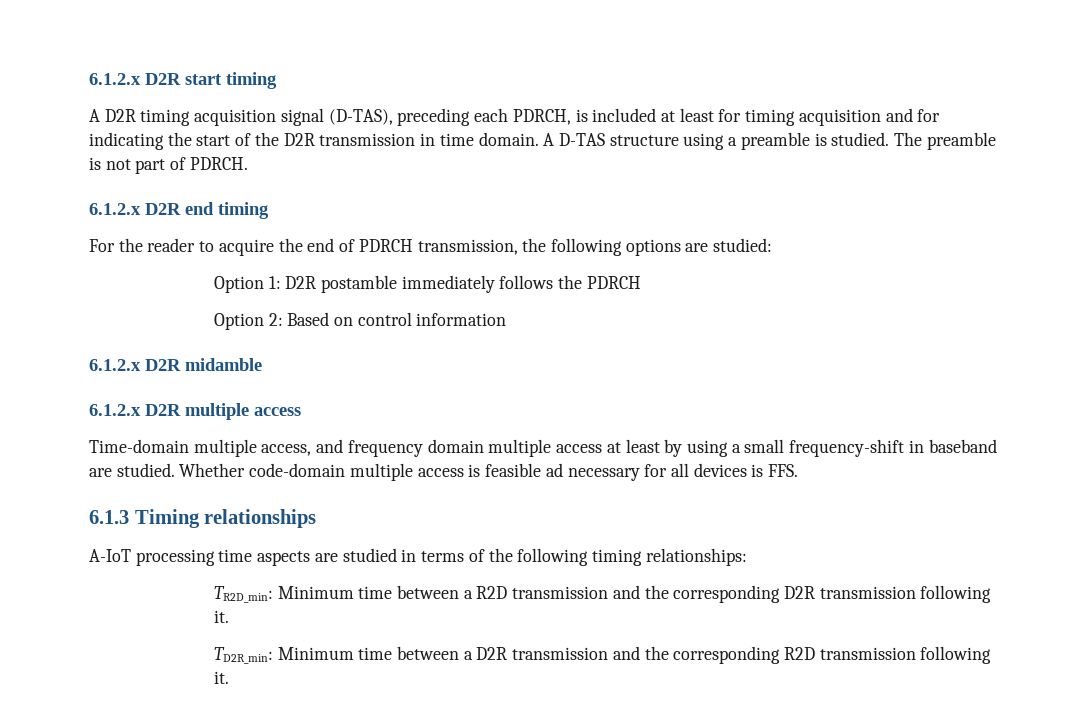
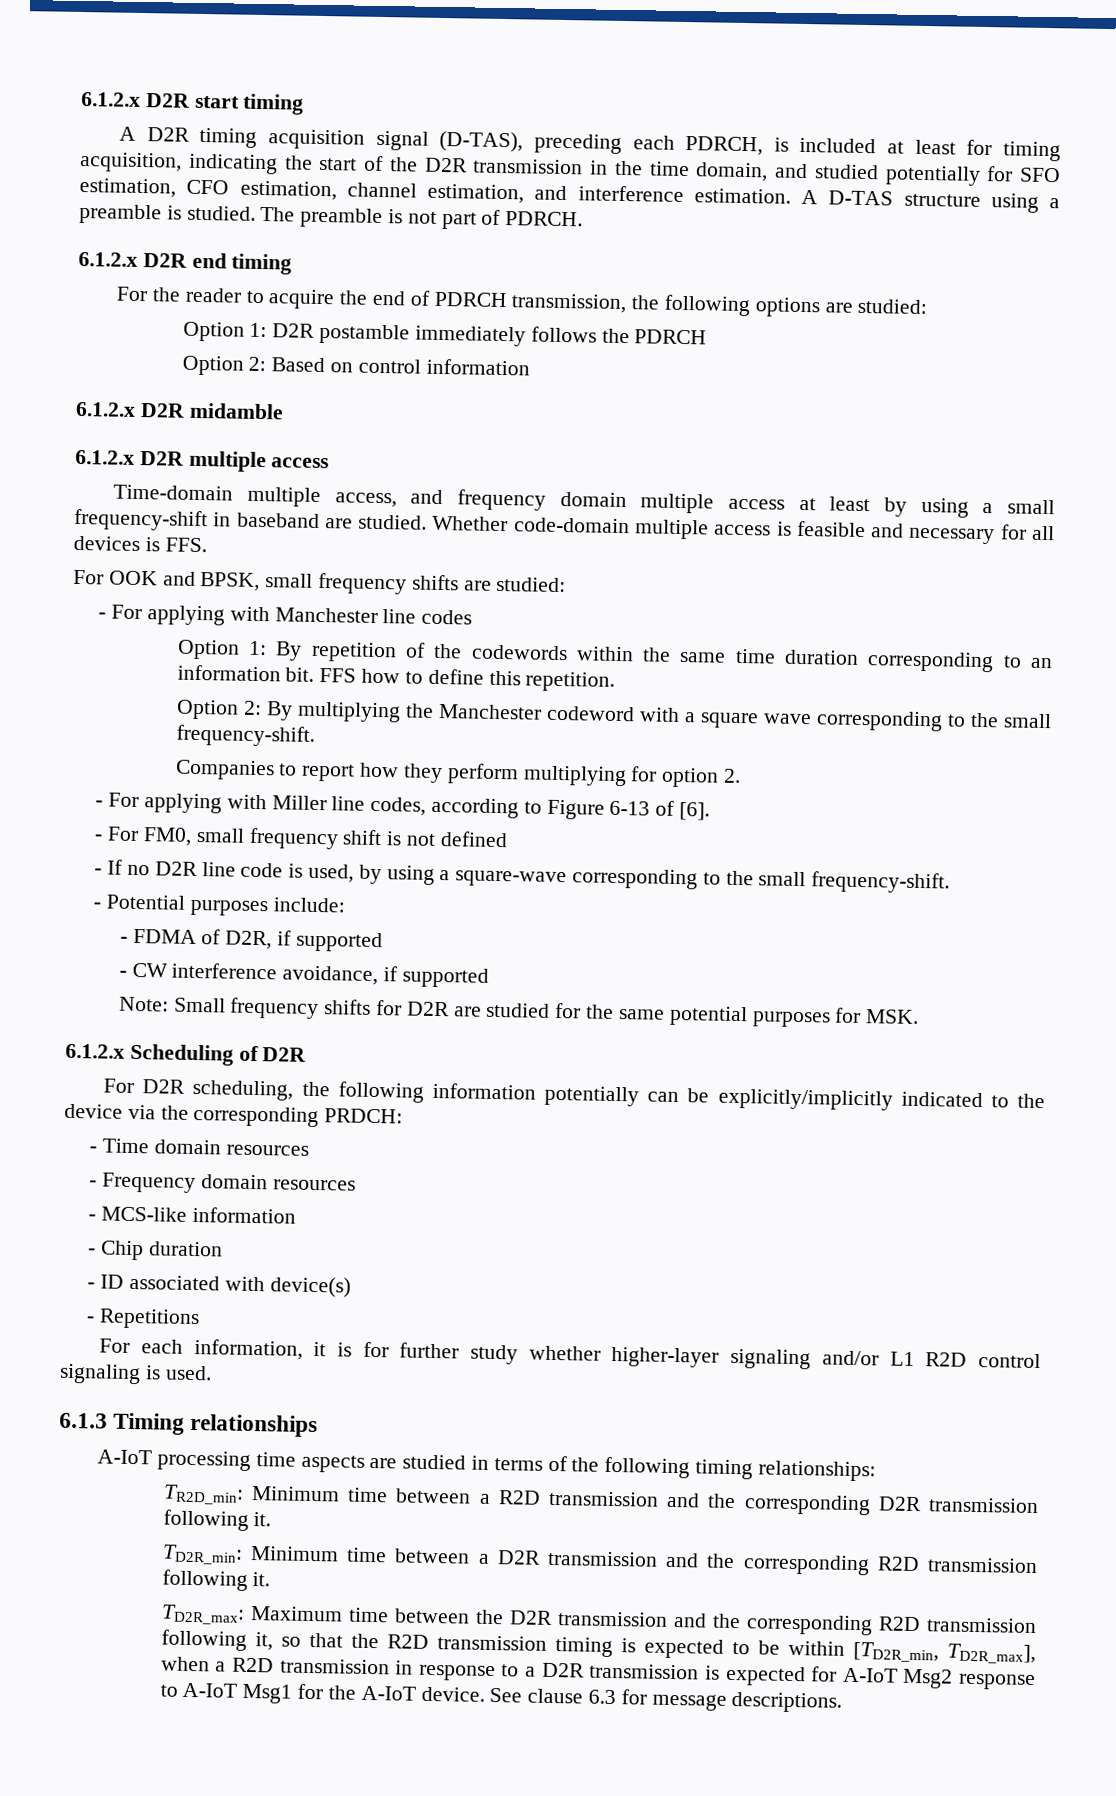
[798,108,941,126] acquisition and for -> [79,151,182,173] acquisition,
[439,132,539,146] time domain. -> [613,160,1061,186] [79,177,791,204] the time domain, and studied potentially for SFO estimation, CFO estimation, channel estimation, and interference estimation.
[545,463,563,477] ad -> [871,523,905,538] and
(799, 470) none -> [73,569,567,595] [98,604,473,626] [176,639,1054,673] [176,664,616,692] [175,699,1052,732] [175,724,315,747] [174,759,741,788] [95,792,711,821] [94,826,508,850] [94,859,951,894] [93,894,345,917] [119,928,383,953] [118,962,489,988] [118,996,920,1028] [65,1043,307,1066] [103,1078,1045,1111] [64,1103,404,1128] [89,1138,309,1156] [89,1172,356,1194] [88,1206,297,1224] [88,1240,224,1261] [87,1274,351,1298] [86,1308,201,1330] [99,1338,1042,1370] [59,1363,212,1385] // For OOK and BPSK, small frequency shifts are studied: // - For applying with Manchester line codes // Option 1: By repetition of the codewords within the same time duration corresponding to an information bit. FFS how to define this repetition. // Option 2: By multiplying the Manchester codeword with a square wave corresponding to the small frequency-shift. // Companies to report how they perform multiplying for option 2. // - For applying with Miller line codes, according to Figure 6-13 of [6]. // - For FM0, small frequency shift is not defined // - If no D2R line code is used, by using a square-wave corresponding to the small frequency-shift. // - Potential purposes include: // - FDMA of D2R, if supported // - CW interference avoidance, if supported // Note: Small frequency shifts for D2R are studied for the same potential purposes for MSK. // 6.1.2.x Scheduling of D2R // For D2R scheduling, the following information potentially can be explicitly/implicitly indicated to the device via the corresponding PRDCH: // - Time domain resources // - Frequency domain resources // - MCS-like information // - Chip duration // - ID associated with device(s) // - Repetitions // For each information, it is for further study whether higher-layer signaling and/or L1 R2D control signaling is used.
(229, 677) none -> [160,1604,1037,1636] [160,1629,1036,1665] [160,1656,1037,1691] [159,1682,843,1713] // TD2R_max: Maximum time between the D2R transmission and the corresponding R2D transmission following it, so that the R2D transmission timing is expected to be within [TD2R_min, TD2R_max], when a R2D transmission in response to a D2R transmission is expected for A-IoT Msg2 response to A-IoT Msg1 for the A-IoT device. See clause 6.3 for message descriptions.

